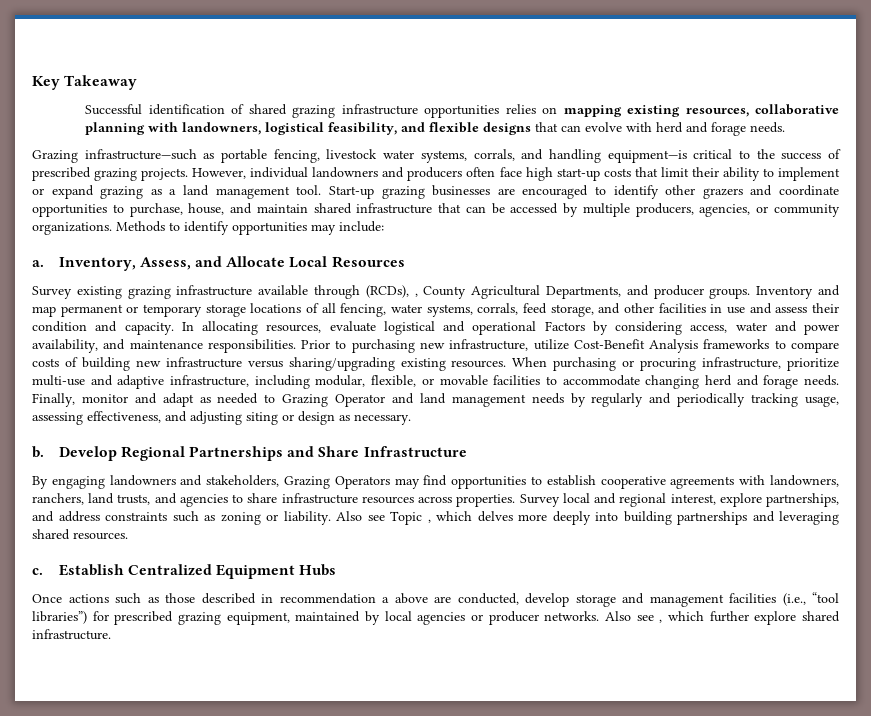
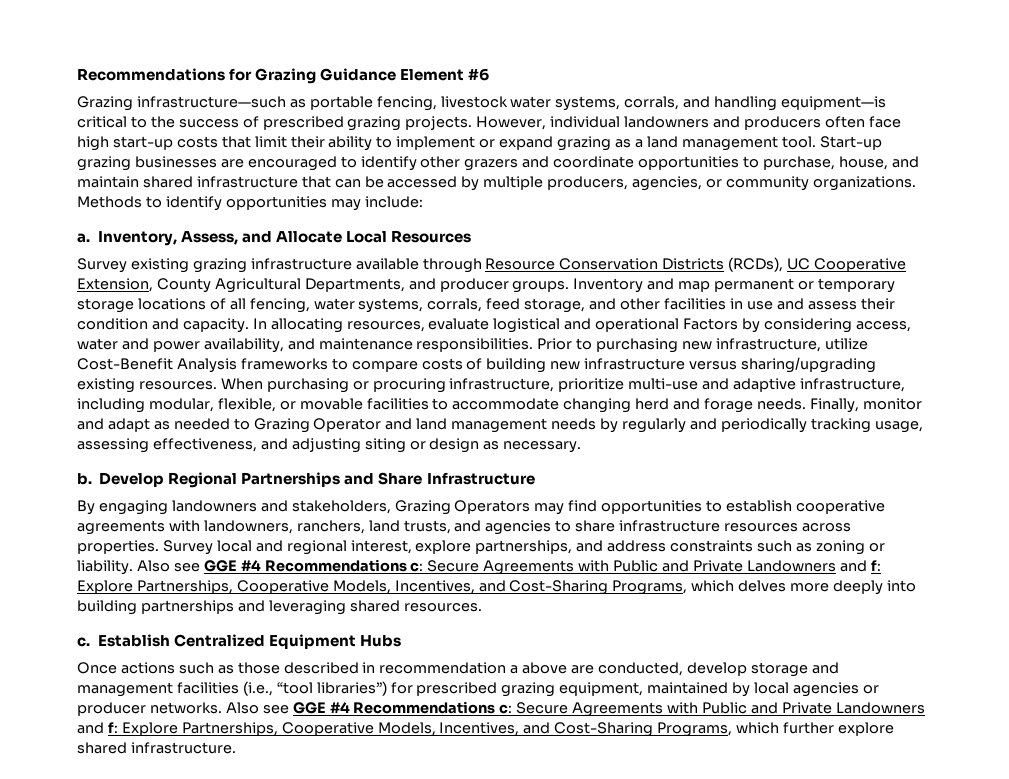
[32,75,138,90] [85,104,839,118] [85,122,786,136] Key Takeaway // Successful identification of shared grazing infrastructure opportunities relies on mapping existing resources, collaborative planning with landowners, logistical feasibility, and flexible designs that can evolve with herd and forage needs. -> [77,68,490,84] Recommendations for Grazing Guidance Element #6
[365,285,418,298] (RCDs), , -> [485,257,907,272] [77,278,153,292] Resource Conservation Districts (RCDs), UC Cooperative Extension,
[390,511,431,525] Topic , -> [203,559,881,575] [77,580,688,595] GGE #4 Recommendations c: Secure Agreements with Public and Private Landowners and f: Explore Partnerships, Cooperative Models, Incentives, and Cost-Sharing Programs,
[659,619,663,623] , -> [292,701,925,717] [77,722,733,737] GGE #4 Recommendations c: Secure Agreements with Public and Private Landowners and f: Explore Partnerships, Cooperative Models, Incentives, and Cost-Sharing Programs,

